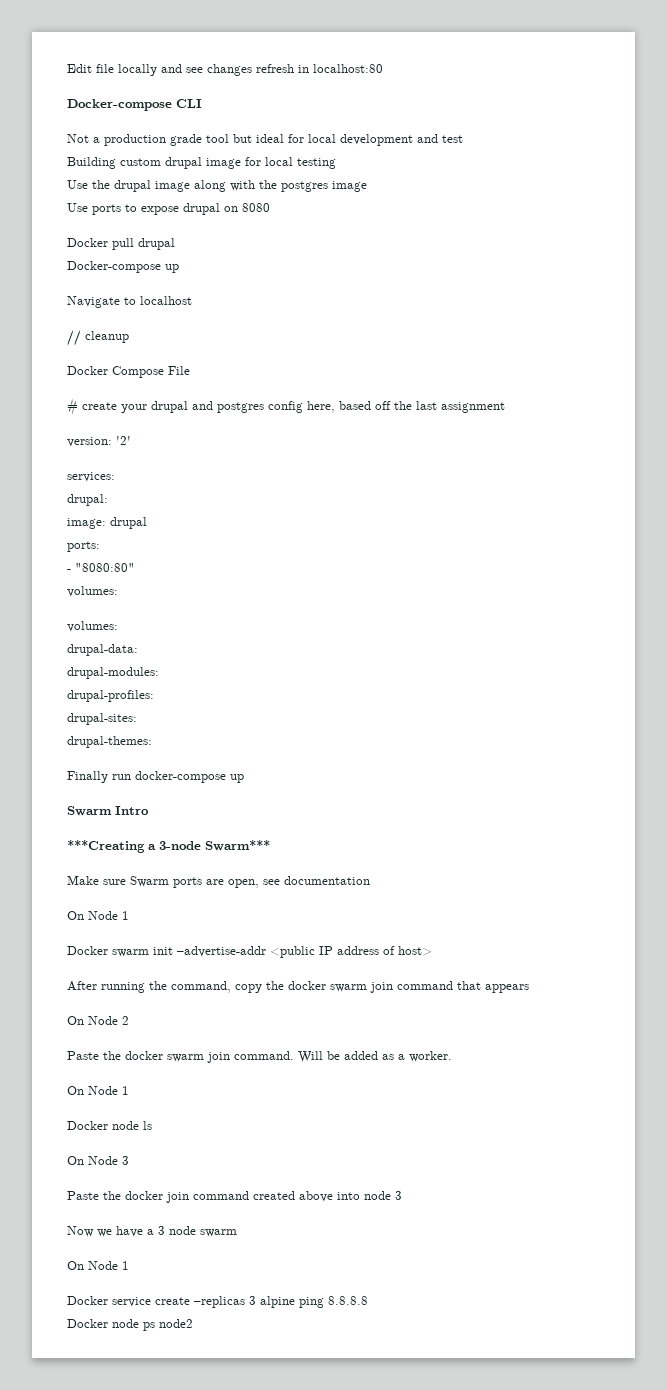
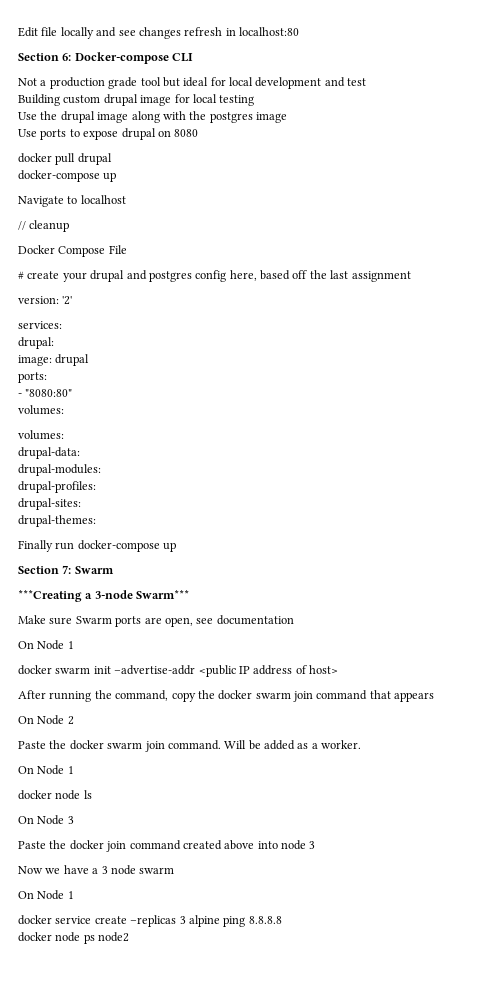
(383, 68) none -> [18,53,72,61] Section 6:
[67,238,108,247] Docker -> [18,153,52,163] docker
[67,261,161,273] Docker-compose -> [18,170,100,182] docker-compose
[67,806,149,816] Swarm Intro -> [18,565,114,574] Section 7: Swarm
[67,946,108,955] Docker -> [18,665,52,675] docker
[67,1121,108,1130] Docker -> [18,790,52,800] docker
[67,1296,108,1305] Docker -> [18,915,52,925] docker
[67,1319,108,1328] Docker -> [18,932,52,942] docker

